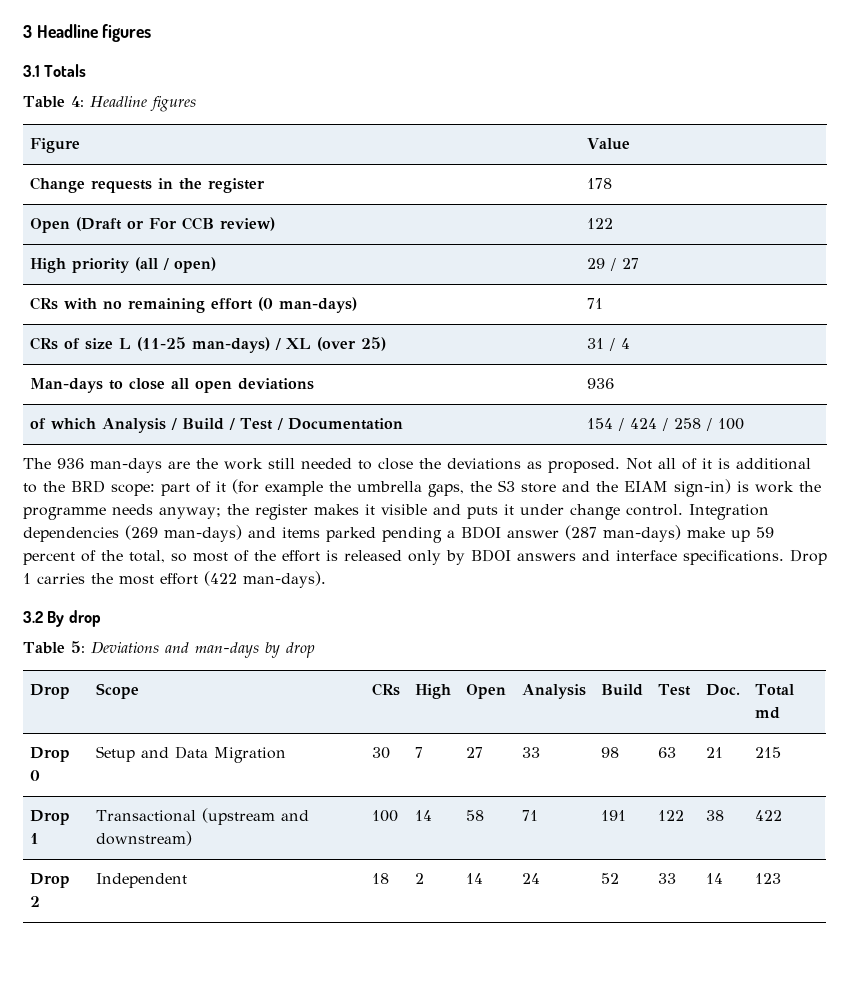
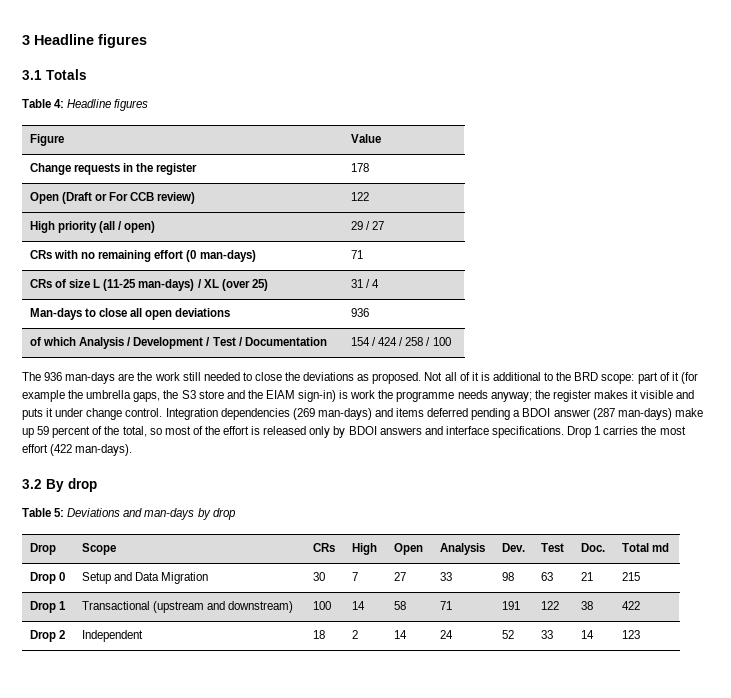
[182,418,225,430] Build -> [133,337,204,349] Development
[326,527,376,542] parked -> [427,408,469,417] deferred
[601,684,644,696] Build -> [501,543,525,552] Dev.

